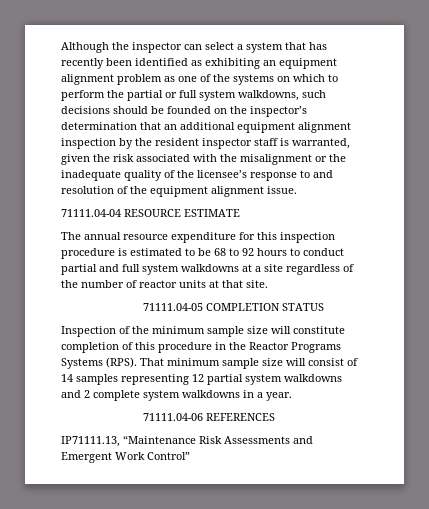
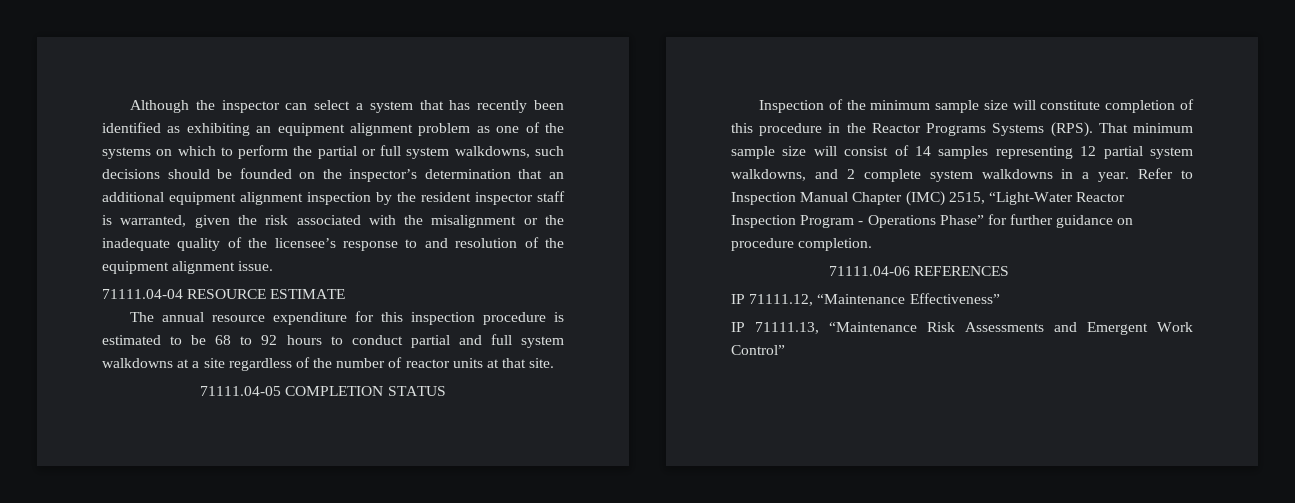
[284,374,342,382] walkdowns -> [731,169,806,181] walkdowns,
[143,413,276,421] [61,436,120,447] // 71111.04-06 REFERENCES // IP71111.13, -> [1138,168,1193,179] [731,191,1126,206] [731,214,1134,228] [731,238,873,251] [829,266,1010,276] [731,293,1000,306] [731,322,819,334] Refer to Inspection Manual Chapter (IMC) 2515, “Light-Water Reactor Inspection Program - Operations Phase” for further guidance on procedure completion. // 71111.04-06 REFERENCES // IP 71111.12, “Maintenance Effectiveness” // IP 71111.13,

